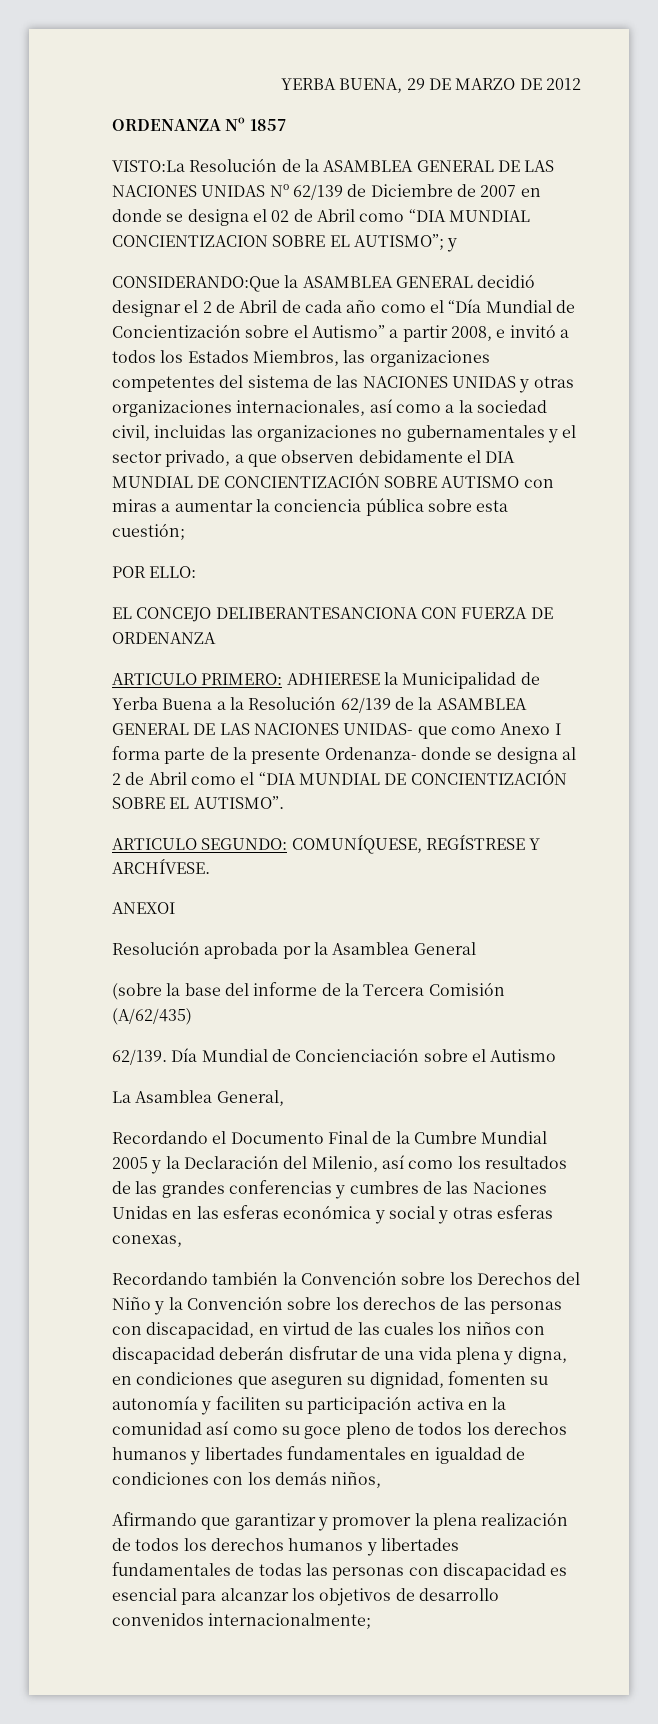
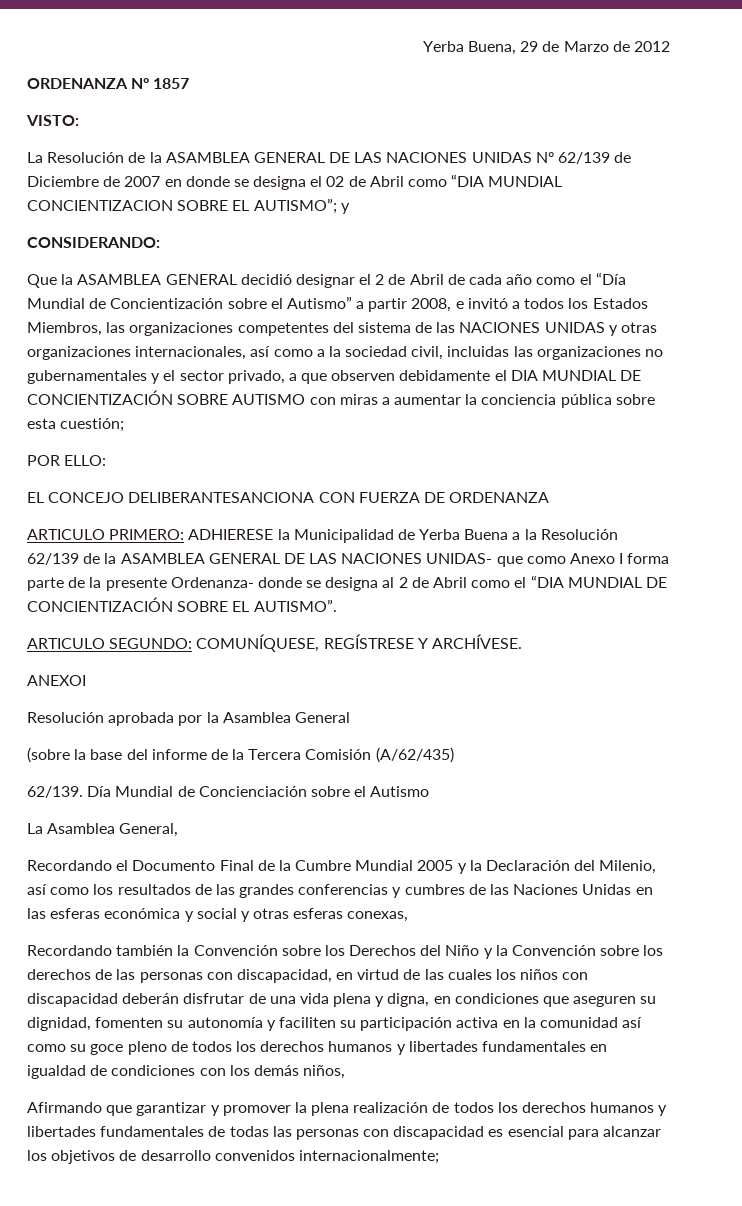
[281,78,542,93] YERBA BUENA, 29 DE MARZO DE -> [422,41,630,55] Yerba Buena, 29 de Marzo de
[112,160,185,172] VISTO:La -> [26,115,79,126] [27,152,43,163] VISTO: // La
[112,276,280,292] CONSIDERANDO:Que -> [27,237,160,248] [27,274,57,288] CONSIDERANDO: // Que

